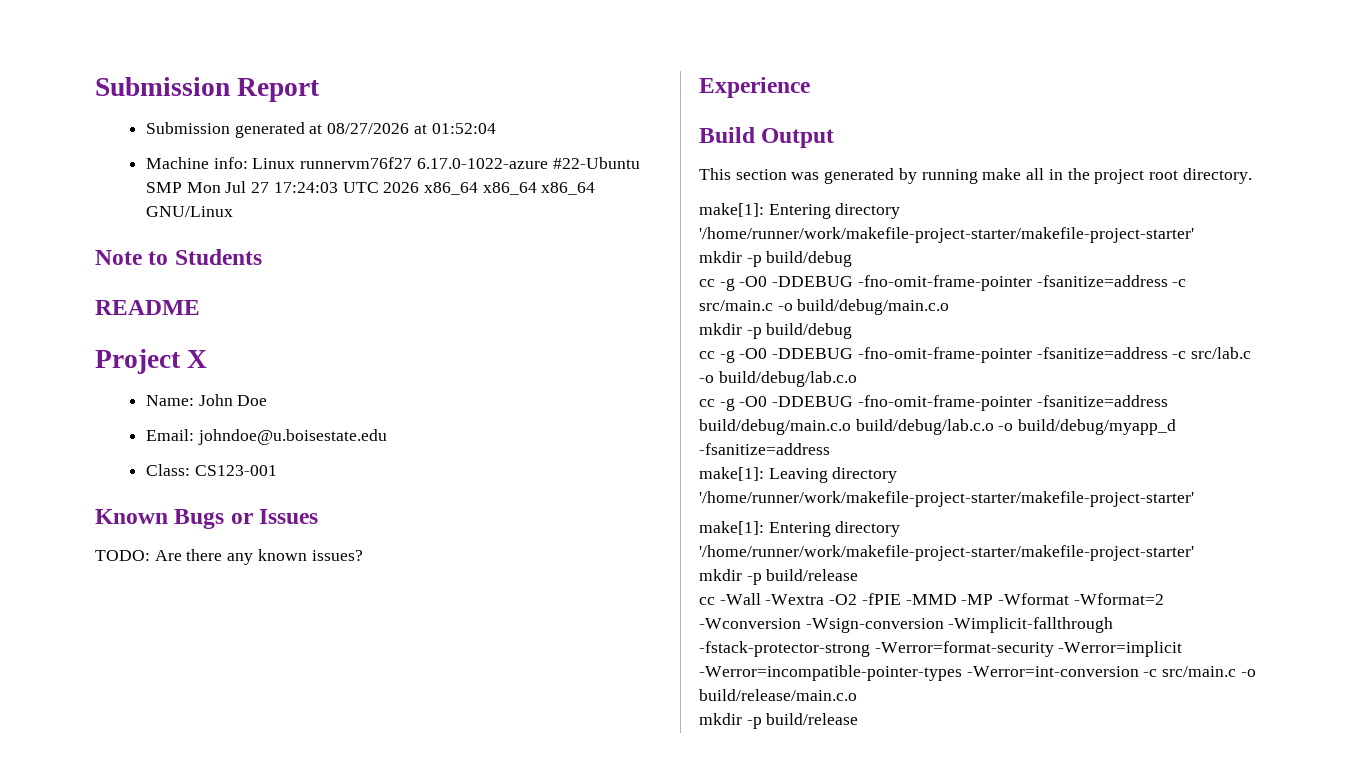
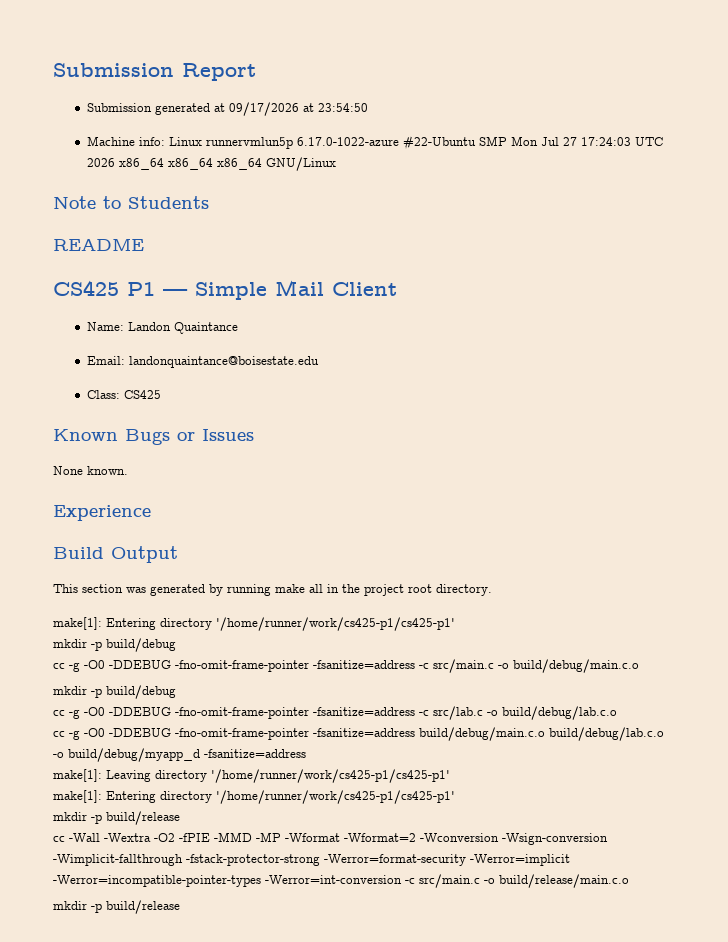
[327,123,496,134] 08/27/2026 at 01:52:04 -> [229,102,369,116] 09/17/2026 at 23:54:50
[300,157,413,169] runnervm76f27 -> [206,137,294,149] runnervmlun5p
[95,349,208,374] Project X -> [53,280,397,300] CS425 P1 — Simple Mail Client
[198,394,268,406] John Doe -> [128,322,239,334] Landon Quaintance
[197,429,387,445] johndoe@u.boisestate.edu -> [129,356,320,368] landonquaintance@boisestate.edu
[194,465,277,476] CS123-001 -> [124,390,162,399] CS425
[95,549,363,565] TODO: Are there any known issues? -> [53,466,128,475] None known.
[699,227,1194,243] '/home/runner/work/makefile-project-starter/makefile-project-starter' -> [216,617,455,631] '/home/runner/work/cs425-p1/cs425-p1'
[699,491,1194,507] [699,521,901,537] [699,545,1194,561] '/home/runner/work/makefile-project-starter/makefile-project-starter' // make[1]: Entering directory '/home/runner/work/makefile-project-starter/makefile-project-starter' -> [211,769,450,783] [53,790,455,804] '/home/runner/work/cs425-p1/cs425-p1' // make[1]: Entering directory '/home/runner/work/cs425-p1/cs425-p1'

